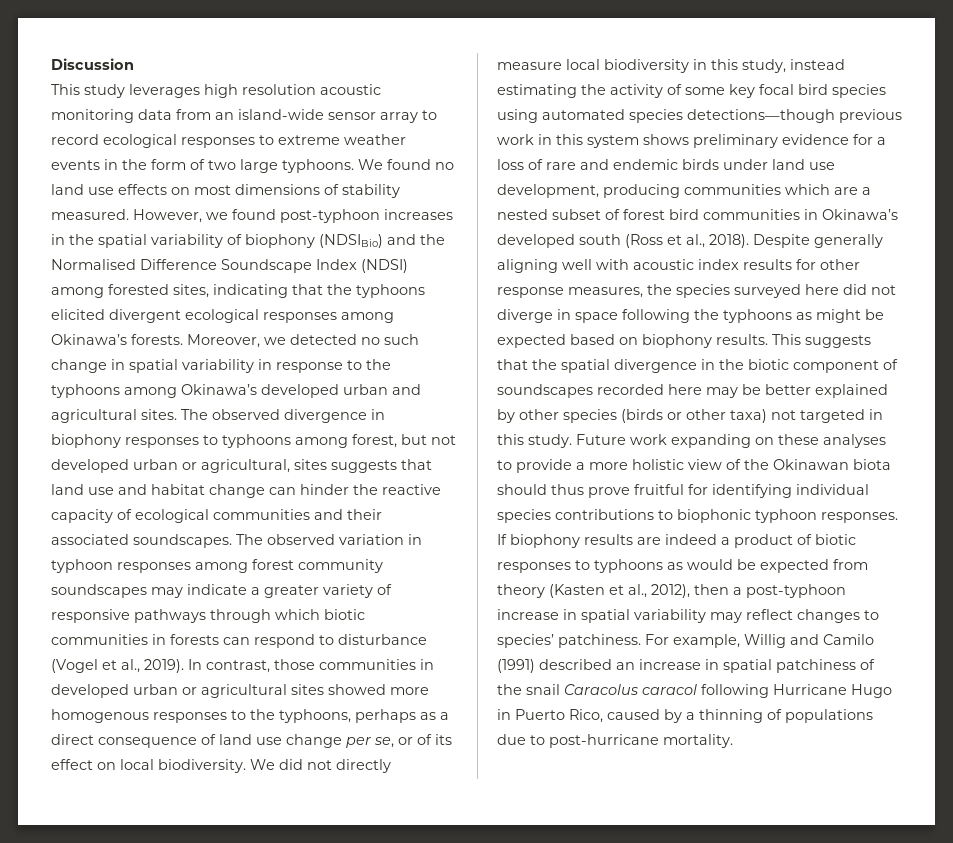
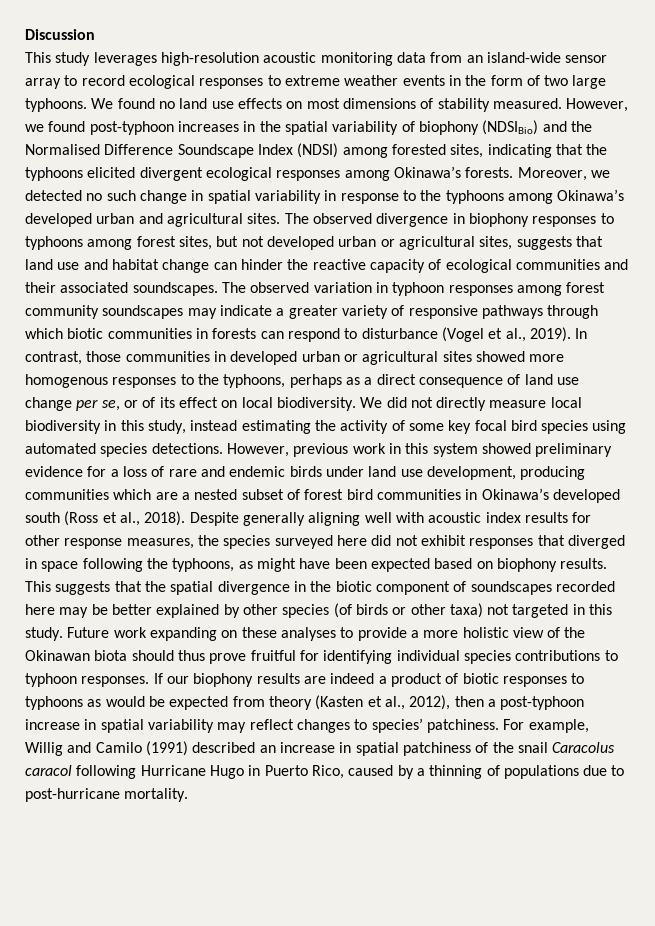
[204,84,316,98] high resolution -> [160,52,259,66] high-resolution
[352,434,397,448] forest, -> [136,236,212,250] forest sites,
[201,459,327,473] agricultural, sites -> [398,236,513,250] agricultural sites,
[687,109,835,123] detections—though -> [151,443,289,457] detections. However,
[643,134,689,145] shows -> [481,443,531,454] showed
[497,309,553,323] diverge -> [420,535,625,549] exhibit responses that diverged
[723,309,792,323] typhoons -> [172,558,235,572] typhoons,
[865,309,884,320] be -> [299,558,367,569] have been
[621,409,663,423] (birds -> [333,603,388,618] (of birds
[677,509,751,523] biophonic -> (618, 655) none
(507, 539) none -> [166,676,189,684] our

